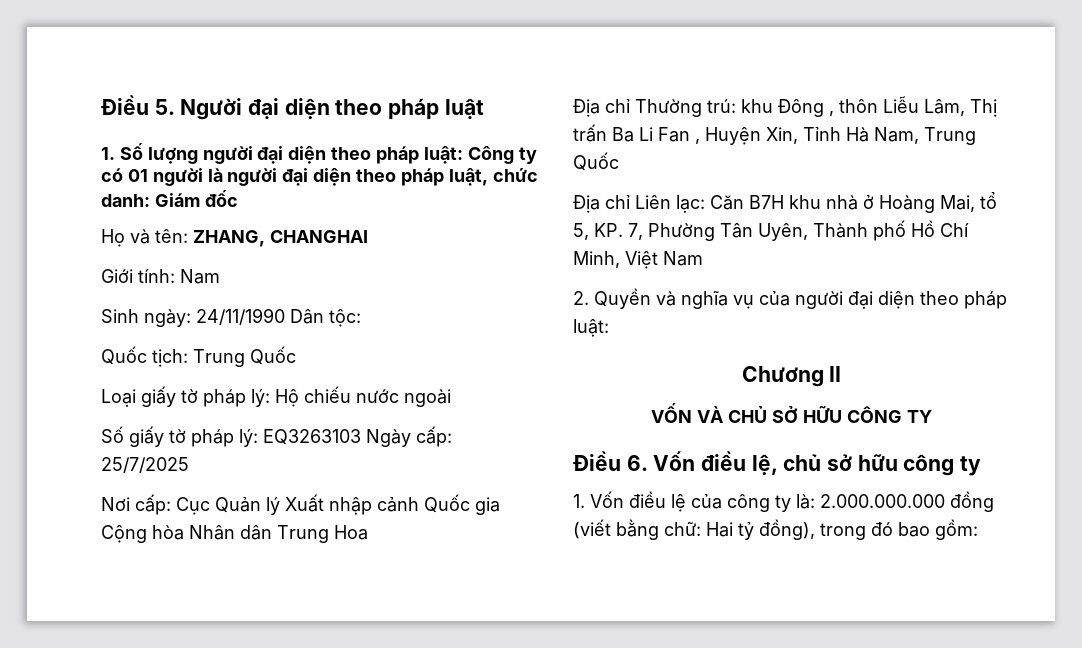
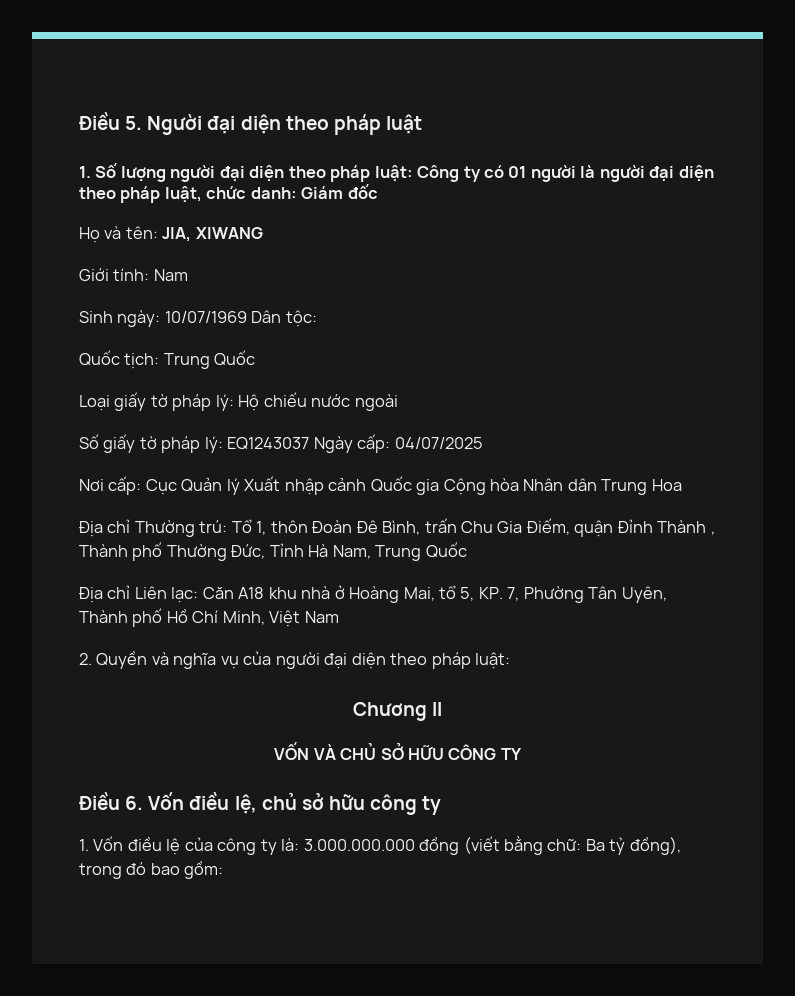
[193,230,368,247] ZHANG, CHANGHAI -> [162,227,263,242] JIA, XIWANG
[196,308,285,325] 24/11/1990 -> [164,311,247,323] 10/07/1969
[263,429,361,445] EQ3263103 -> [227,437,310,449] EQ1243037
[101,457,189,473] 25/7/2025 -> [394,437,483,449] 04/07/2025
[741,96,997,117] [573,124,798,145] khu Đông , thôn Liễu Lâm, Thị trấn Ba Li Fan , Huyện Xin, -> [231,518,715,537] [79,542,266,561] Tổ 1, thôn Đoàn Đê Bình, trấn Chu Gia Điếm, quận Đỉnh Thành , Thành phố Thường Đức,
[749,195,784,209] B7H -> [238,587,265,599] A18
[820,494,945,508] 2.000.000.000 -> [303,839,415,851] 3.000.000.000
[706,522,733,537] Hai -> [585,839,605,851] Ba

